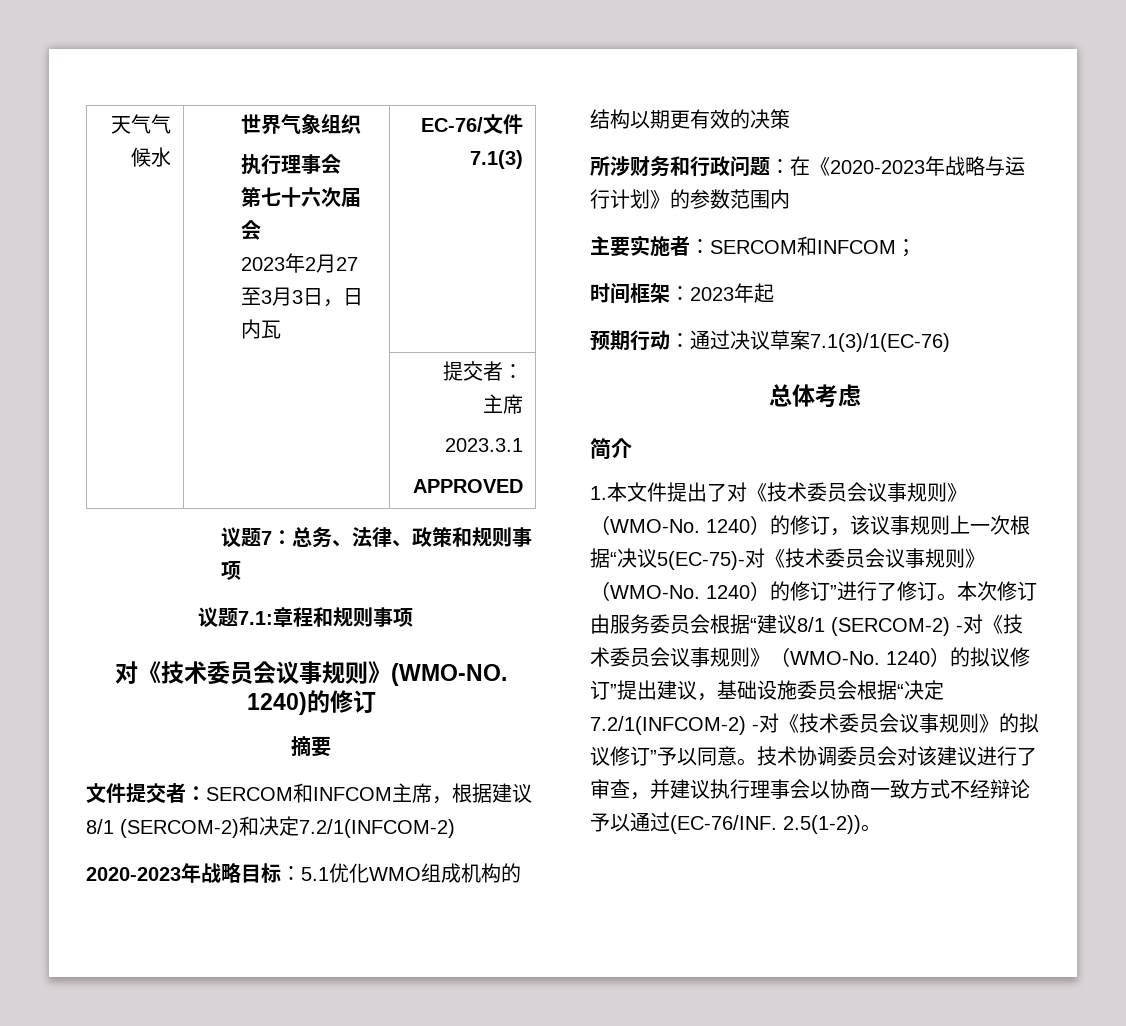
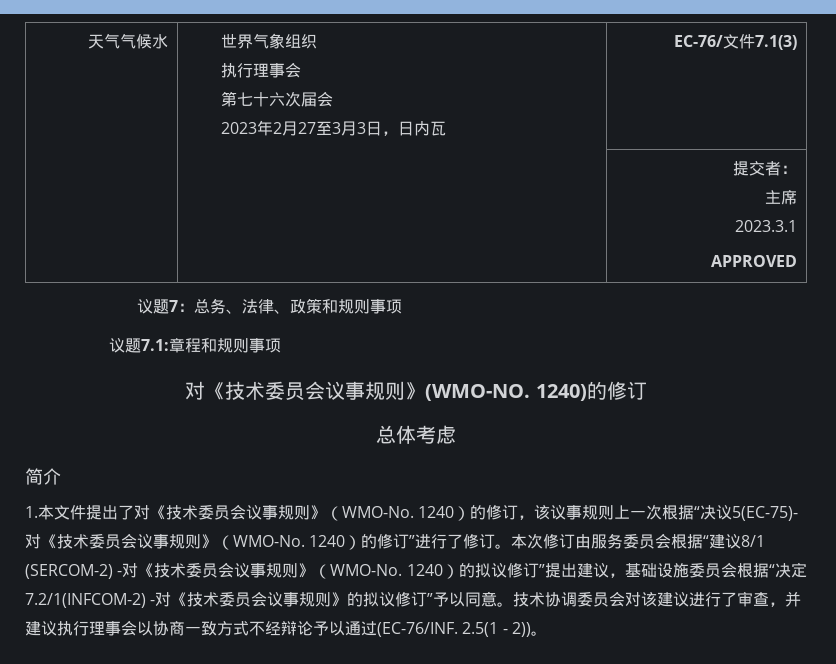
[291,736,331,757] [86,783,532,804] [86,816,455,838] [86,862,521,883] [590,109,790,129] [590,156,1025,177] [590,189,790,209] [590,235,916,257] [590,283,774,304] [590,330,950,352] // 摘要 // 文件提交者：SERCOM和INFCOM主席，根据建议8/1 (SERCOM-2)和决定7.2/1(INFCOM-2) // 2020-2023年战略目标：5.1优化WMO组成机构的结构以期更有效的决策 // 所涉财务和行政问题：在《2020-2023年战略与运行计划》的参数范围内 // 主要实施者：SERCOM和INFCOM； // 时间框架：2023年起 // 预期行动：通过决议草案7.1(3)/1(EC-76) -> (647, 390) none
[783,815,861,834] 2.5(1-2)) -> [462,622,531,637] 2.5(1 - 2))

